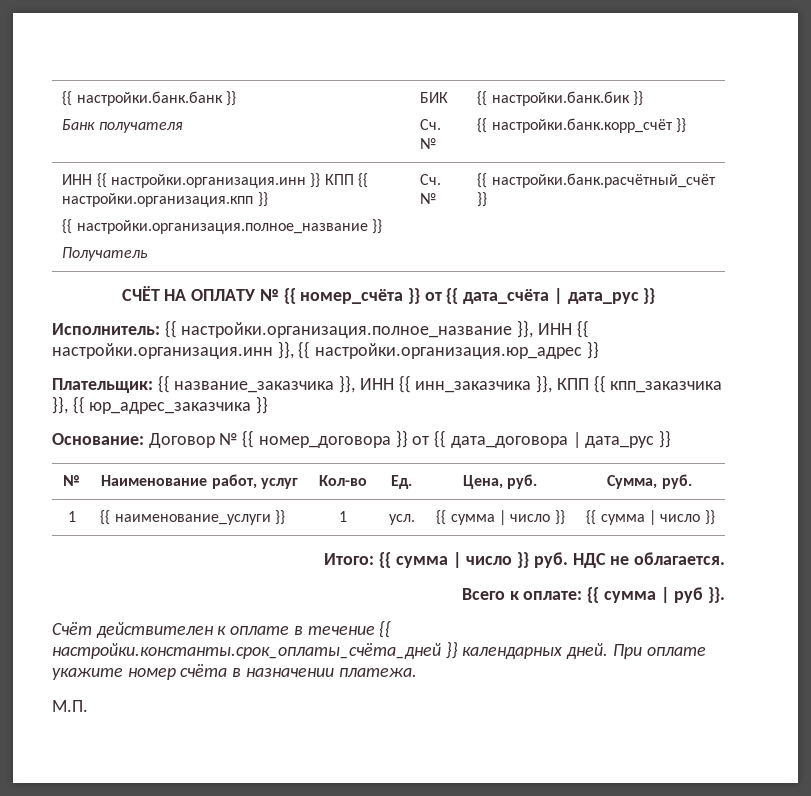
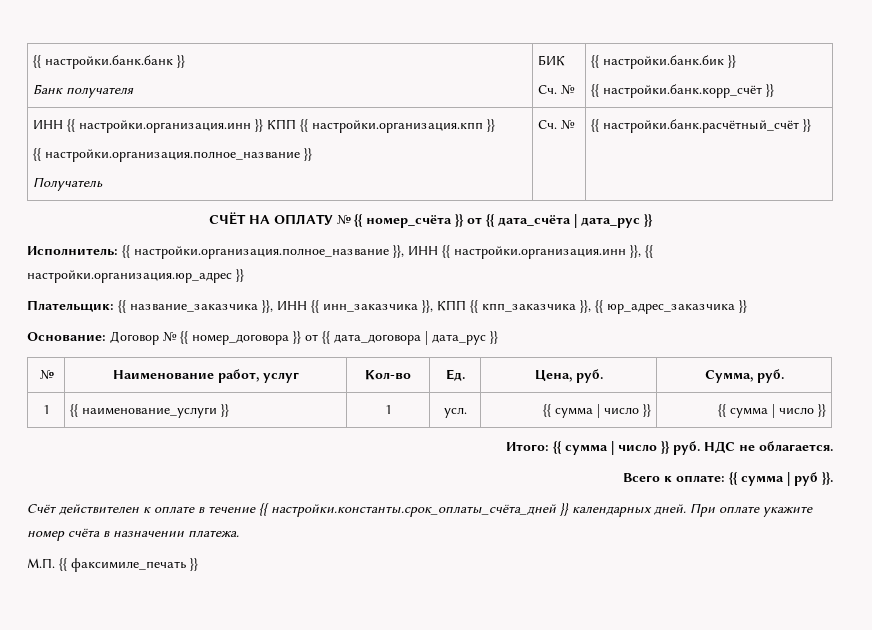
(88, 706) none -> [59,558,198,572] {{ факсимиле_печать }}

